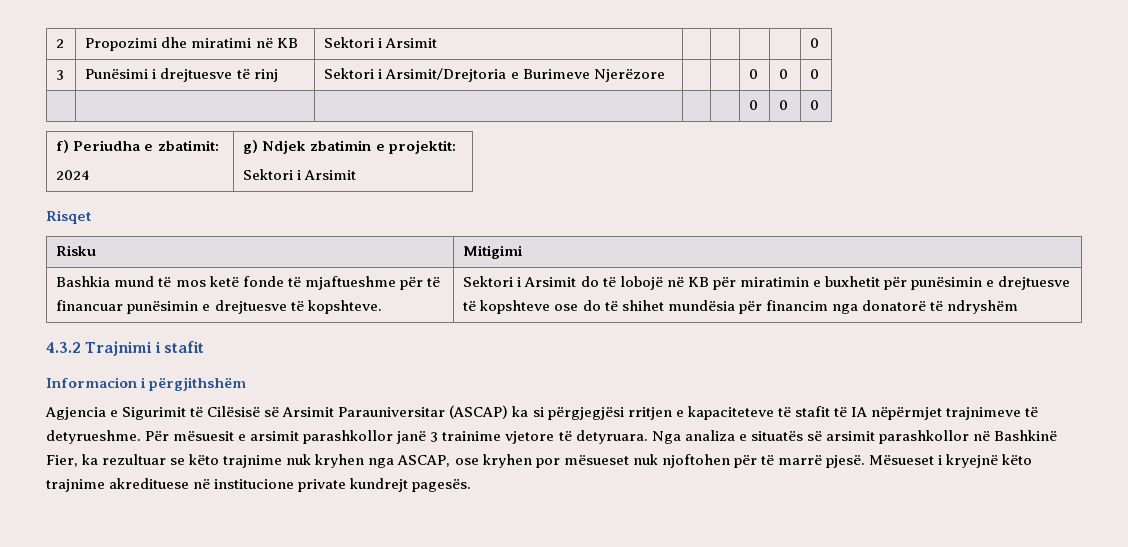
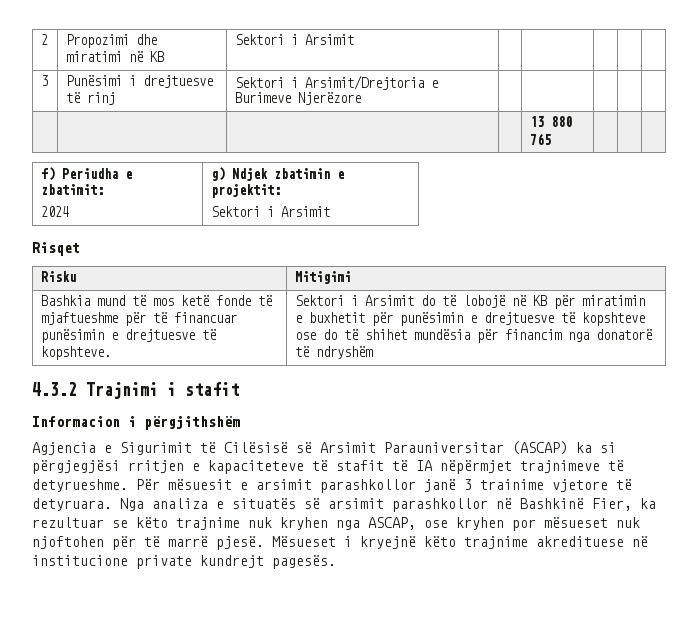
[810,38,820,48] 0 -> (354, 39) none
[749,69,759,79] [779,69,789,79] [810,69,820,79] [749,100,759,110] [779,100,789,110] [810,100,820,110] 0 | 0 | 0 // | | | | | 0 | 0 | 0 -> [529,116,572,127] [529,133,551,145] | | // | | | | 13 880 765 | | |

